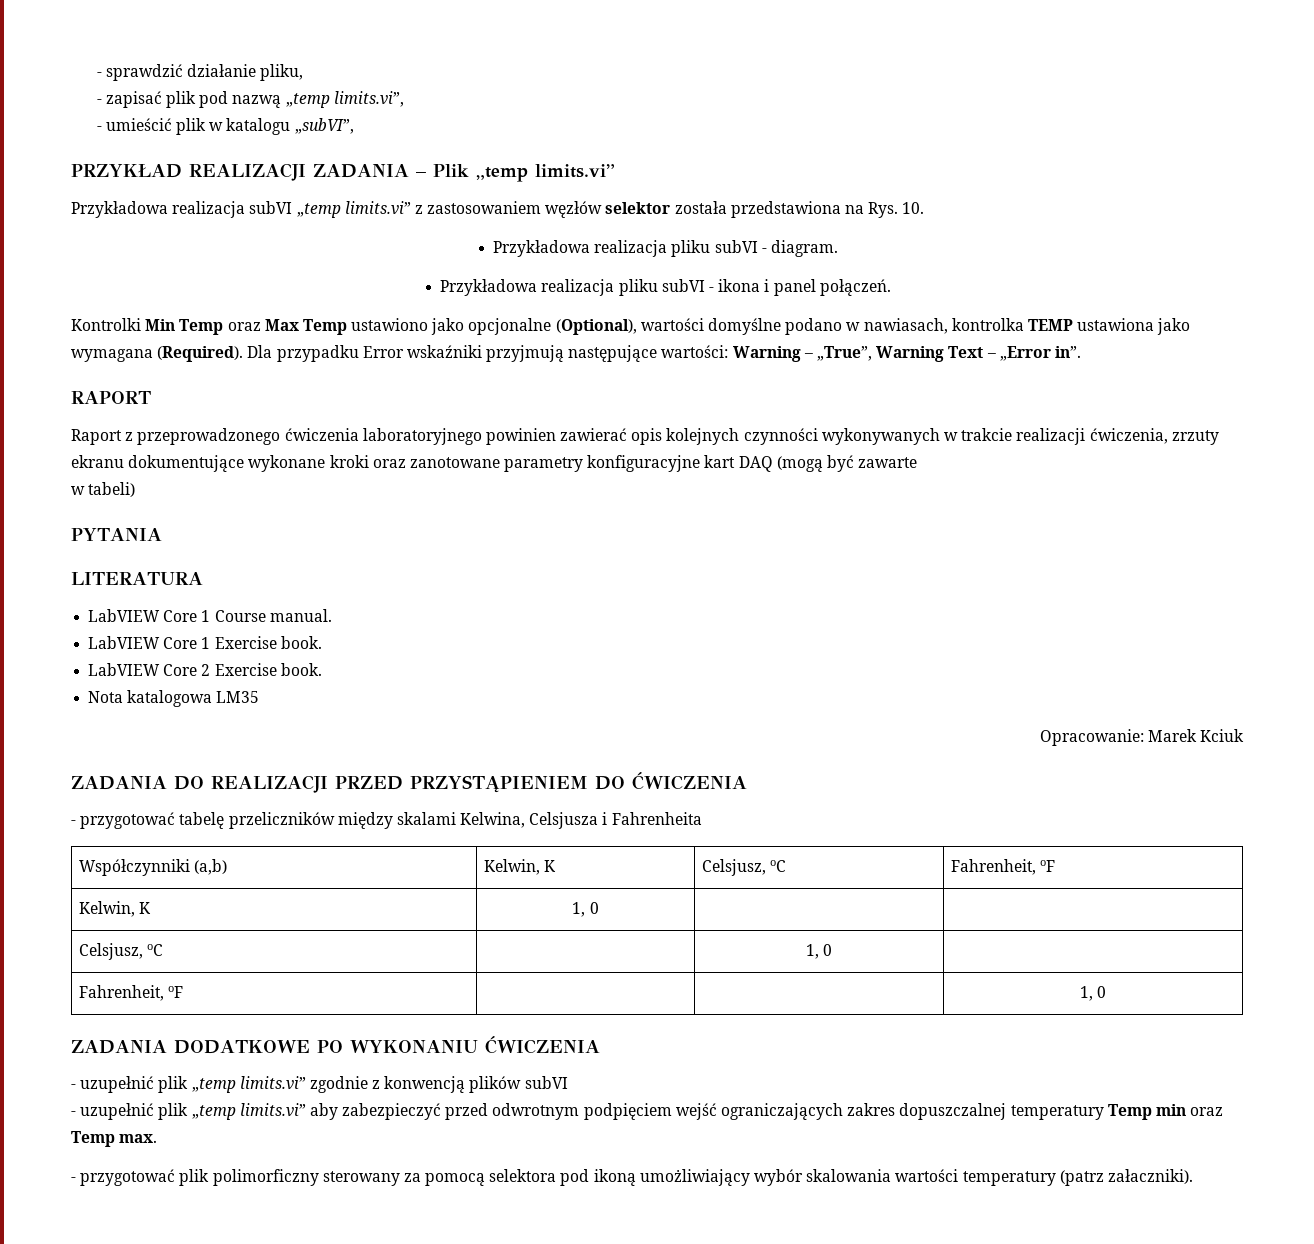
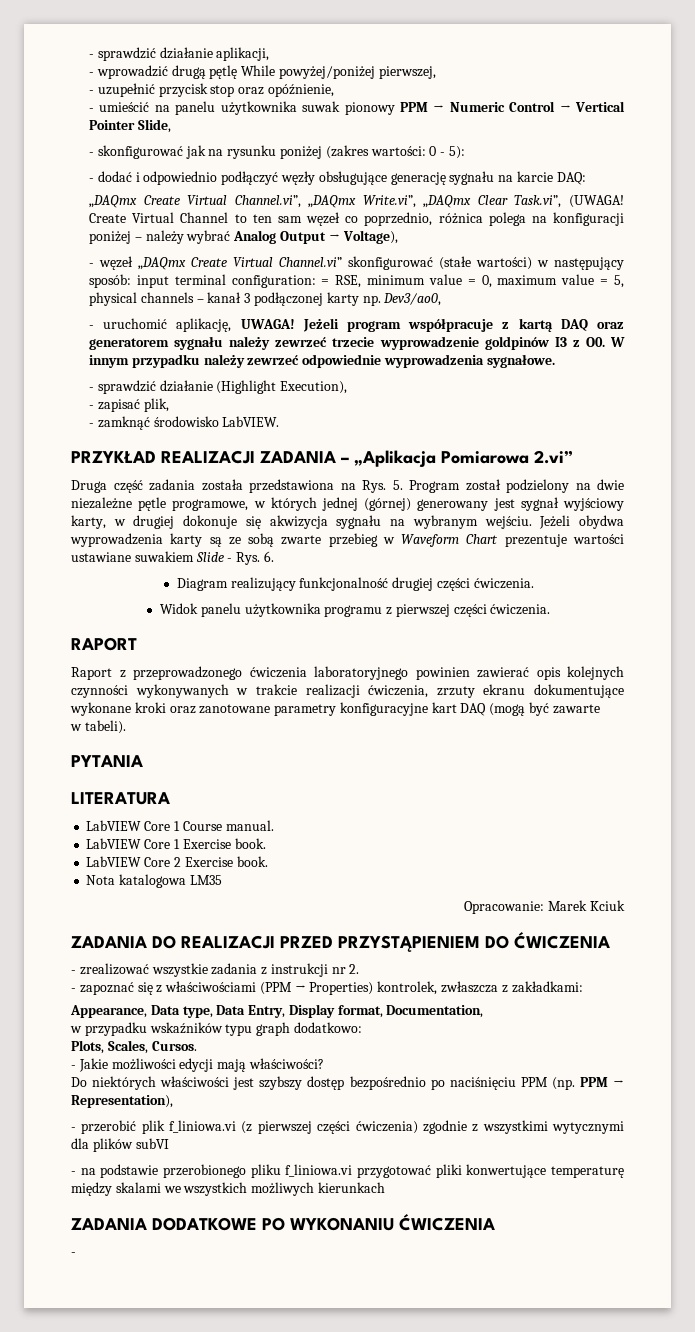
[96,64,304,81] [96,91,404,108] [96,118,354,135] [71,163,615,182] [71,201,925,218] [493,240,838,257] [440,279,891,296] [71,318,1191,335] [71,345,1081,362] - sprawdzić działanie pliku, // - zapisać plik pod nazwą „temp limits.vi”, // - umieścić plik w katalogu „subVI”, // PRZYKŁAD REALIZACJI ZADANIA – Plik „temp limits.vi” // Przykładowa realizacja subVI „temp limits.vi” z zastosowaniem węzłów selektor została przedstawiona na Rys. 10. // Przykładowa realizacja pliku subVI - diagram. // Przykładowa realizacja pliku subVI - ikona i panel połączeń. // Kontrolki Min Temp oraz Max Temp ustawiono jako opcjonalne (Optional), wartości domyślne podano w nawiasach, kontrolka TEMP ustawiona jako wymagana (Required). Dla przypadku Error wskaźniki przyjmują następujące wartości: Warning – „True”, Warning Text – „Error in”. -> [89,47,270,61] [89,65,436,79] [89,83,334,97] [89,101,625,115] [89,119,171,133] [89,145,465,159] [89,171,586,185] [89,195,624,208] [89,212,624,226] [89,230,398,244] [89,256,625,270] [89,274,625,288] [89,292,442,306] [89,318,624,332] [89,336,625,350] [89,354,555,368] [89,380,348,394] [89,398,169,412] [89,416,280,430] [71,450,573,467] [71,479,624,493] [71,497,624,511] [71,515,625,529] [70,533,624,547] [71,551,274,565] [176,577,534,591] [159,603,551,617] - sprawdzić działanie aplikacji, // - wprowadzić drugą pętlę While powyżej/poniżej pierwszej, // - uzupełnić przycisk stop oraz opóźnienie, // - umieścić na panelu użytkownika suwak pionowy PPM → Numeric Control → Vertical Pointer Slide, // - skonfigurować jak na rysunku poniżej (zakres wartości: 0 - 5): // - dodać i odpowiednio podłączyć węzły obsługujące generację sygnału na karcie DAQ: // „DAQmx Create Virtual Channel.vi”, „DAQmx Write.vi”, „DAQmx Clear Task.vi”, (UWAGA! Create Virtual Channel to ten sam węzeł co poprzednio, różnica polega na konfiguracji poniżej – należy wybrać Analog Output → Voltage), // - węzeł „DAQmx Create Virtual Channel.vi” skonfigurować (stałe wartości) w następujący sposób: input terminal configuration: = RSE, minimum value = 0, maximum value = 5, physical channels – kanał 3 podłączonej karty np. Dev3/ao0, // - uruchomić aplikację, UWAGA! Jeżeli program współpracuje z kartą DAQ oraz generatorem sygnału należy zewrzeć trzecie wyprowadzenie goldpinów I3 z O0. W innym przypadku należy zewrzeć odpowiednie wyprowadzenia sygnałowe. // - sprawdzić działanie (Highlight Execution), // - zapisać plik, // - zamknąć środowisko LabVIEW. // PRZYKŁAD REALIZACJI ZADANIA – „Aplikacja Pomiarowa 2.vi” // Druga część zadania została przedstawiona na Rys. 5. Program został podzielony na dwie niezależne pętle programowe, w których jednej (górnej) generowany jest sygnał wyjściowy karty, w drugiej dokonuje się akwizycja sygnału na wybranym wejściu. Jeżeli obydwa wyprowadzenia karty są ze sobą zwarte przebieg w Waveform Chart prezentuje wartości ustawiane suwakiem Slide - Rys. 6. // Diagram realizujący funkcjonalność drugiej części ćwiczenia. // Widok panelu użytkownika programu z pierwszej części ćwiczenia.
[88,482,136,497] tabeli) -> [84,720,126,734] tabeli).
[80,812,702,829] [78,859,228,876] [483,859,557,875] [701,859,787,876] [950,859,1056,875] [78,901,152,917] [572,902,599,917] [78,943,164,960] [805,944,833,959] [78,985,184,1001] [1079,986,1107,1001] przygotować tabelę przeliczników między skalami Kelwina, Celsjusza i Fahrenheita // Współczynniki (a,b) | Kelwin, K | Celsjusz, oC | Fahrenheit, oF // Kelwin, K | 1, 0 | | // Celsjusz, oC | | 1, 0 | // Fahrenheit, oF | | | 1, 0 -> [79,963,360,977] [71,981,583,995] [70,1004,484,1018] [70,1022,362,1036] [71,1040,197,1054] [71,1058,324,1072] [71,1076,624,1090] [71,1095,173,1108] [71,1120,624,1134] [71,1138,169,1152] [71,1164,624,1178] [71,1182,385,1196] zrealizować wszystkie zadania z instrukcji nr 2. // - zapoznać się z właściwościami (PPM → Properties) kontrolek, zwłaszcza z zakładkami: // Appearance, Data type, Data Entry, Display format, Documentation, // w przypadku wskaźników typu graph dodatkowo: // Plots, Scales, Cursos. // - Jakie możliwości edycji mają właściwości? // Do niektórych właściwości jest szybszy dostęp bezpośrednio po naciśnięciu PPM (np. PPM → Representation), // - przerobić plik f_liniowa.vi (z pierwszej części ćwiczenia) zgodnie z wszystkimi wytycznymi dla plików subVI // - na podstawie przerobionego pliku f_liniowa.vi przygotować pliki konwertujące temperaturę między skalami we wszystkich możliwych kierunkach
[80,1076,568,1093] [71,1103,1224,1120] [71,1131,158,1147] [71,1169,1193,1186] uzupełnić plik „temp limits.vi” zgodnie z konwencją plików subVI // - uzupełnić plik „temp limits.vi” aby zabezpieczyć przed odwrotnym podpięciem wejść ograniczających zakres dopuszczalnej temperatury Temp min oraz Temp max. // - przygotować plik polimorficzny sterowany za pomocą selektora pod ikoną umożliwiający wybór skalowania wartości temperatury (patrz załaczniki). -> (76, 1254) none

